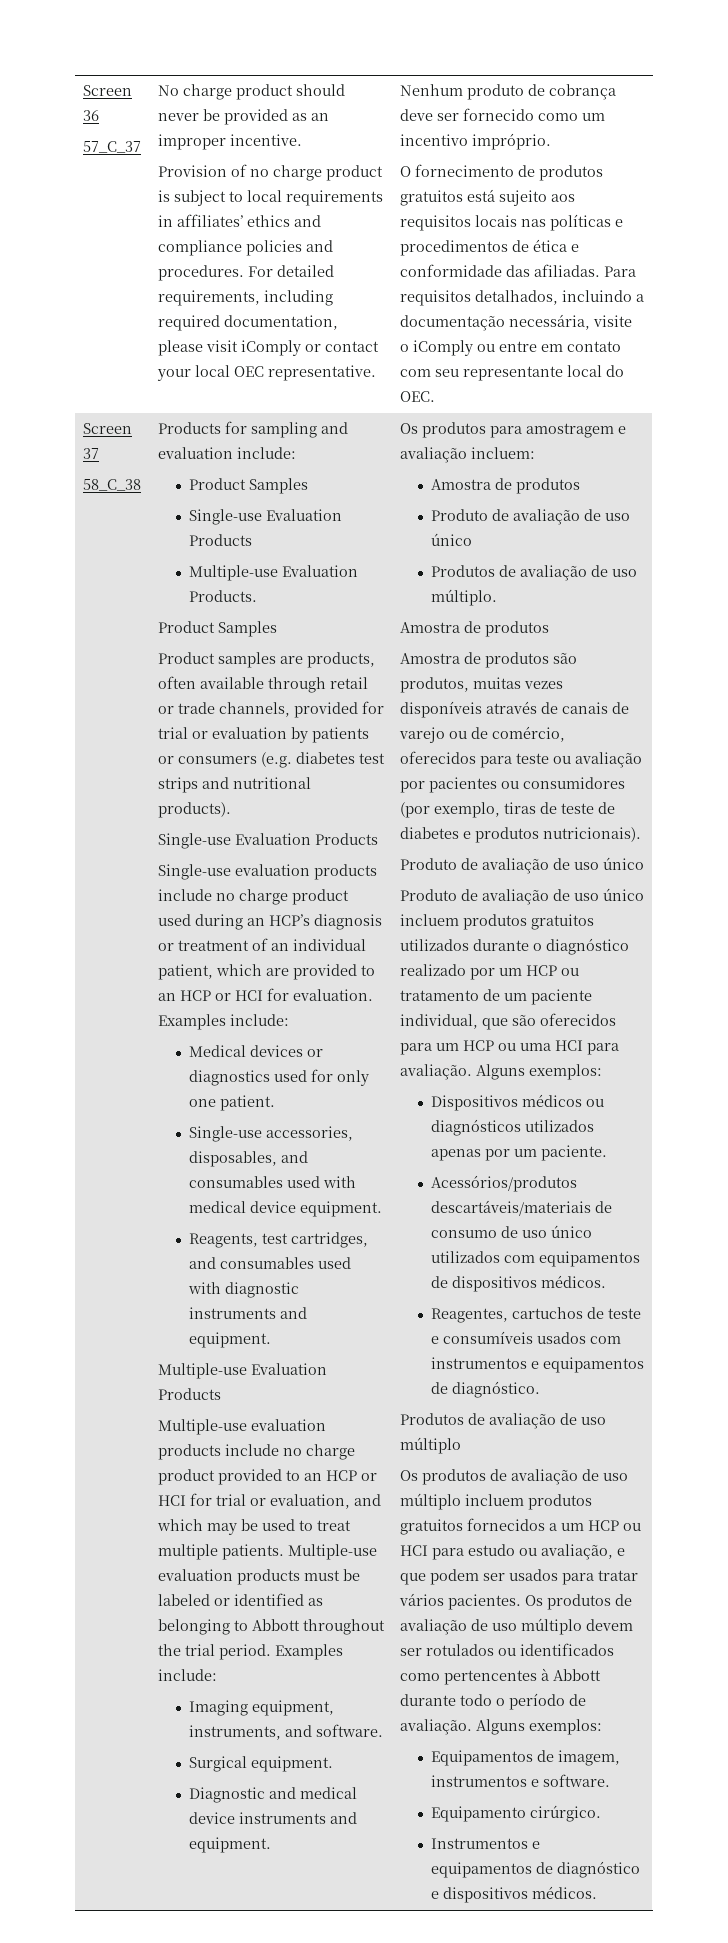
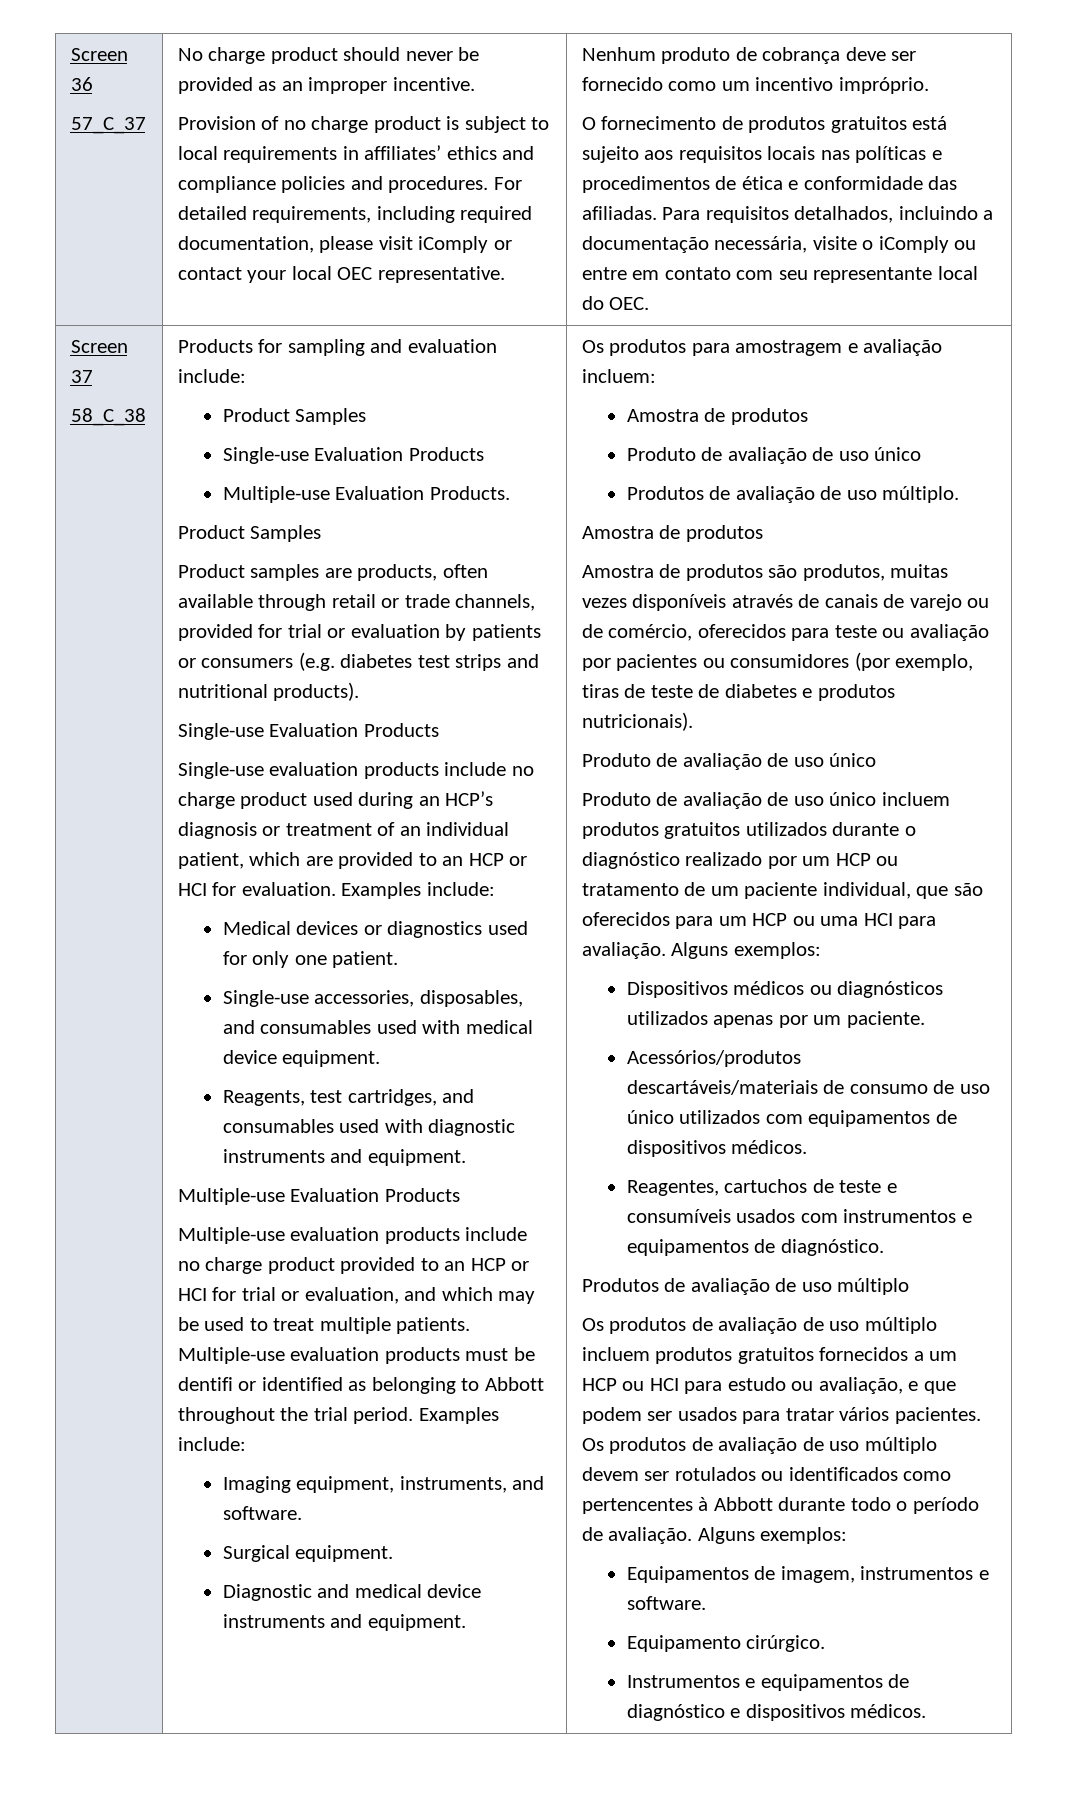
[158,1594,211,1606] labeled -> [177,1377,233,1391] dentifi

